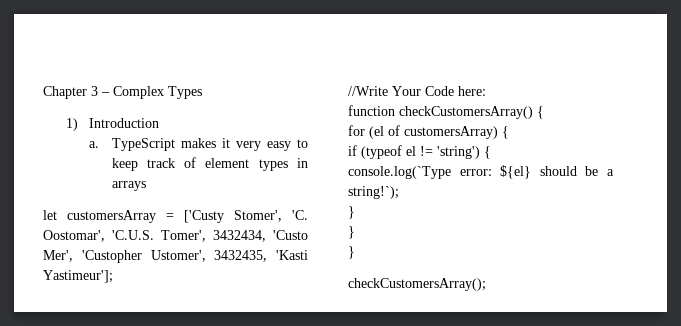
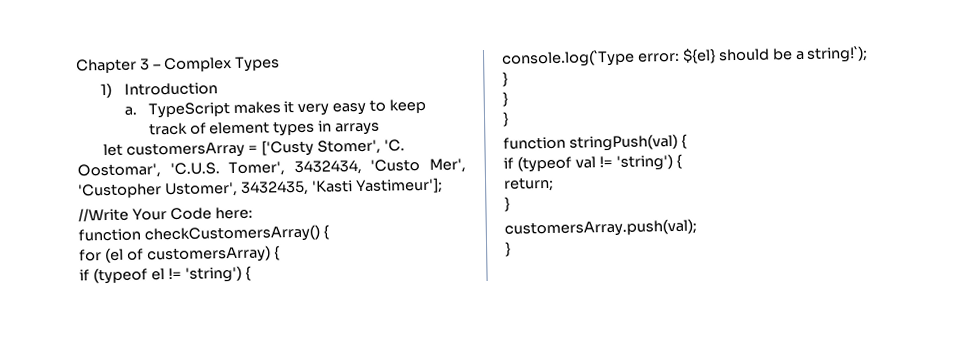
[348,278,486,291] checkCustomersArray(); -> [503,133,687,152] [503,153,682,173] [503,176,554,192] [504,196,510,212] [504,218,697,238] [504,241,511,257] function stringPush(val) { // if (typeof val != 'string') { // return; // } // customersArray.push(val); // }

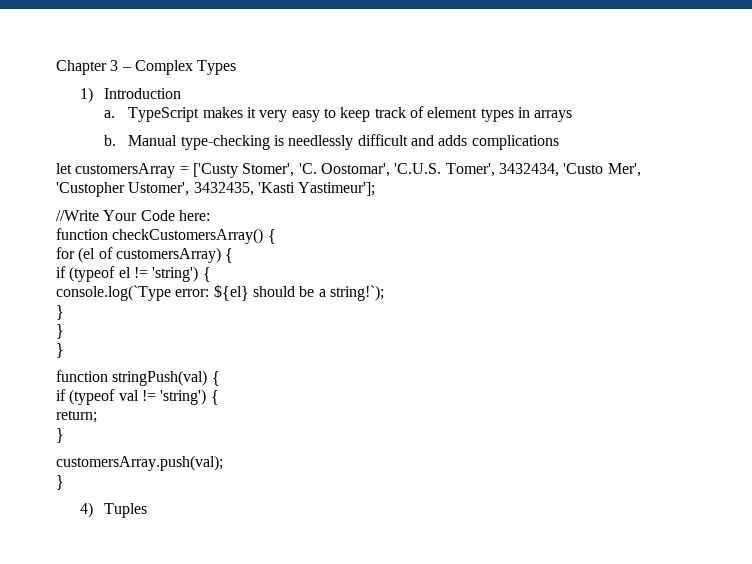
(381, 129) none -> [104,134,559,150] // b. Manual type-checking is needlessly difficult and adds complications
(511, 249) none -> [80,502,148,518] // 4) Tuples

